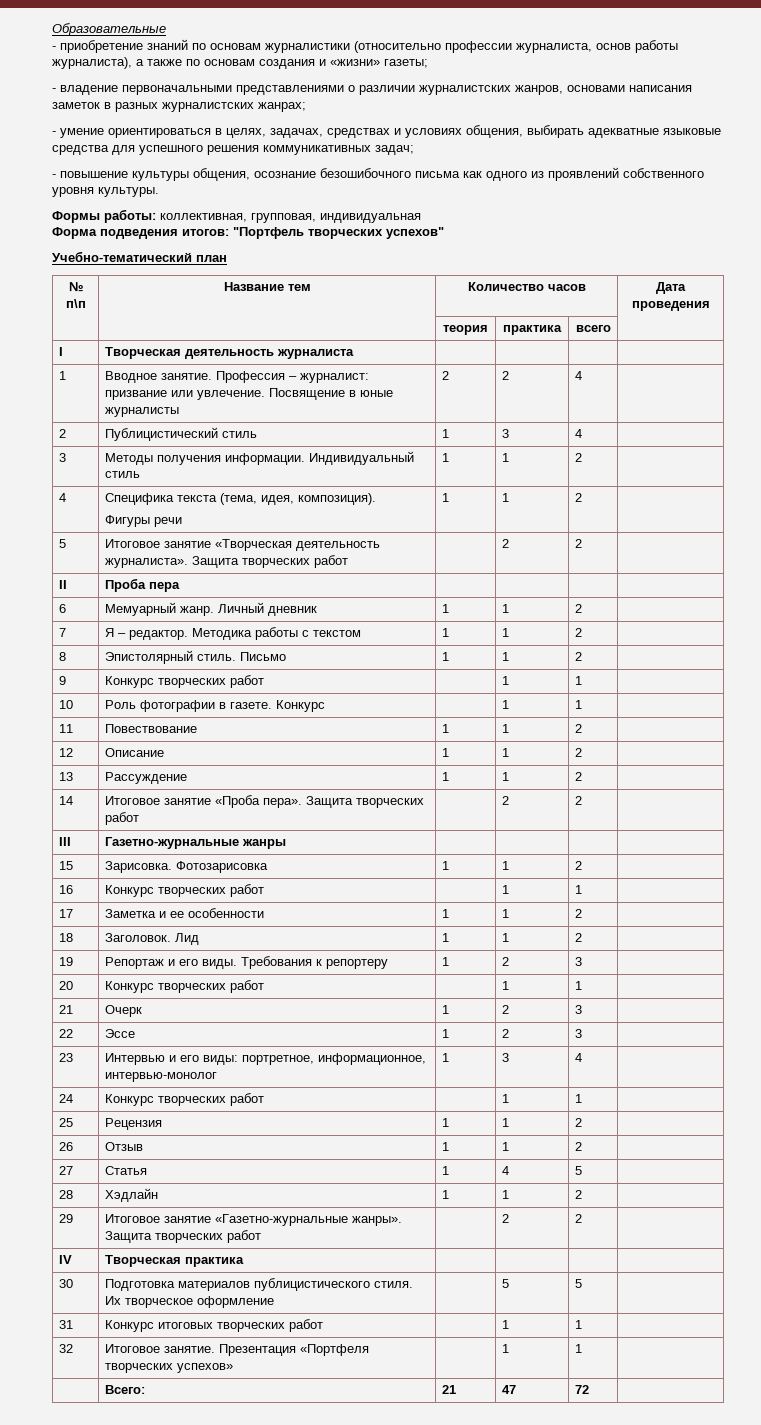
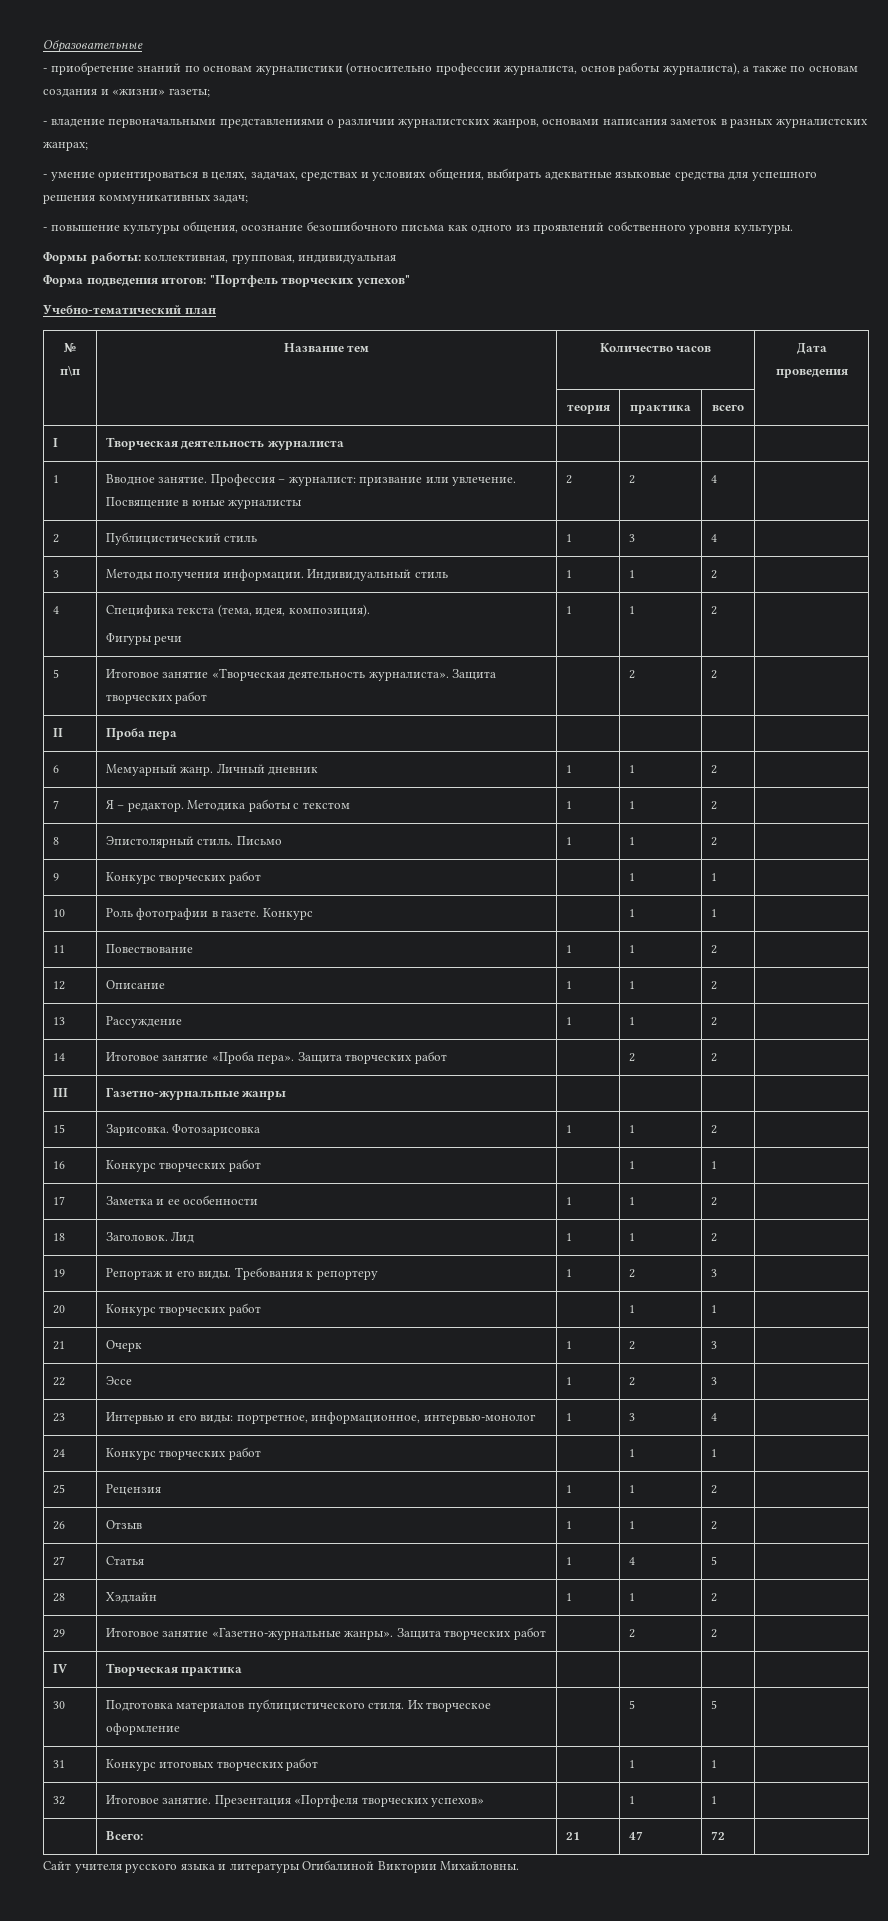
(589, 1389) none -> [43,1860,520,1873] // Cайт учителя русского языка и литературы Огибалиной Виктории Михайловны.

